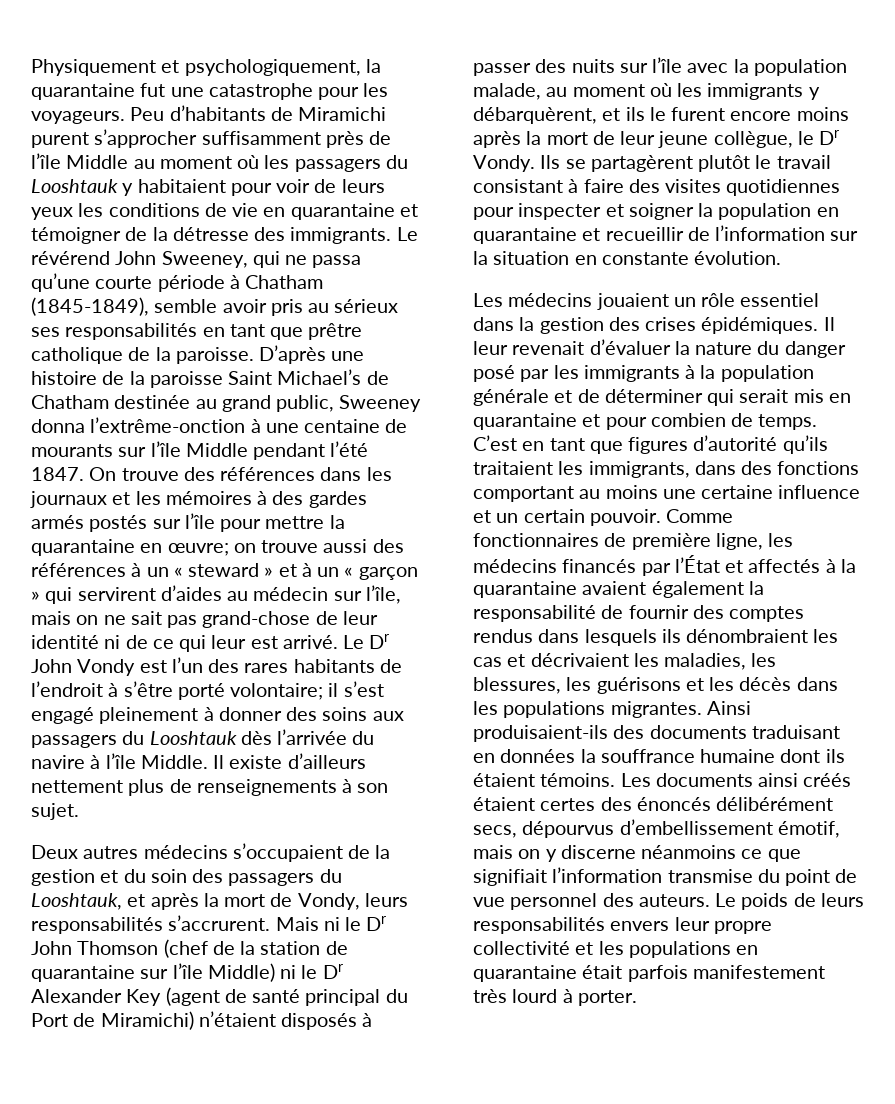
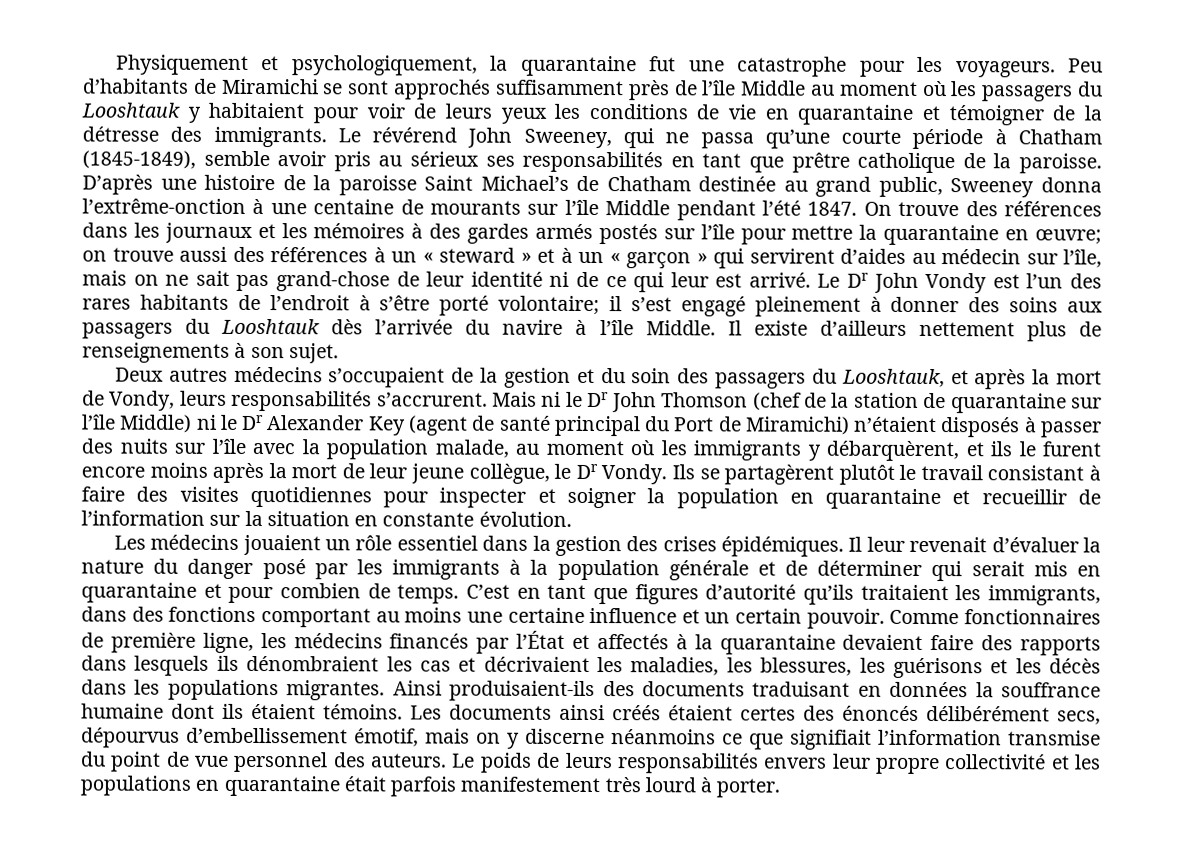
[31,129,198,148] purent s’approcher -> [322,79,492,100] se sont approchés
[582,581,764,598] [473,605,805,622] [473,629,533,643] avaient également la responsabilité de fournir des comptes rendus -> [842,634,1101,656] devaient faire des rapports

